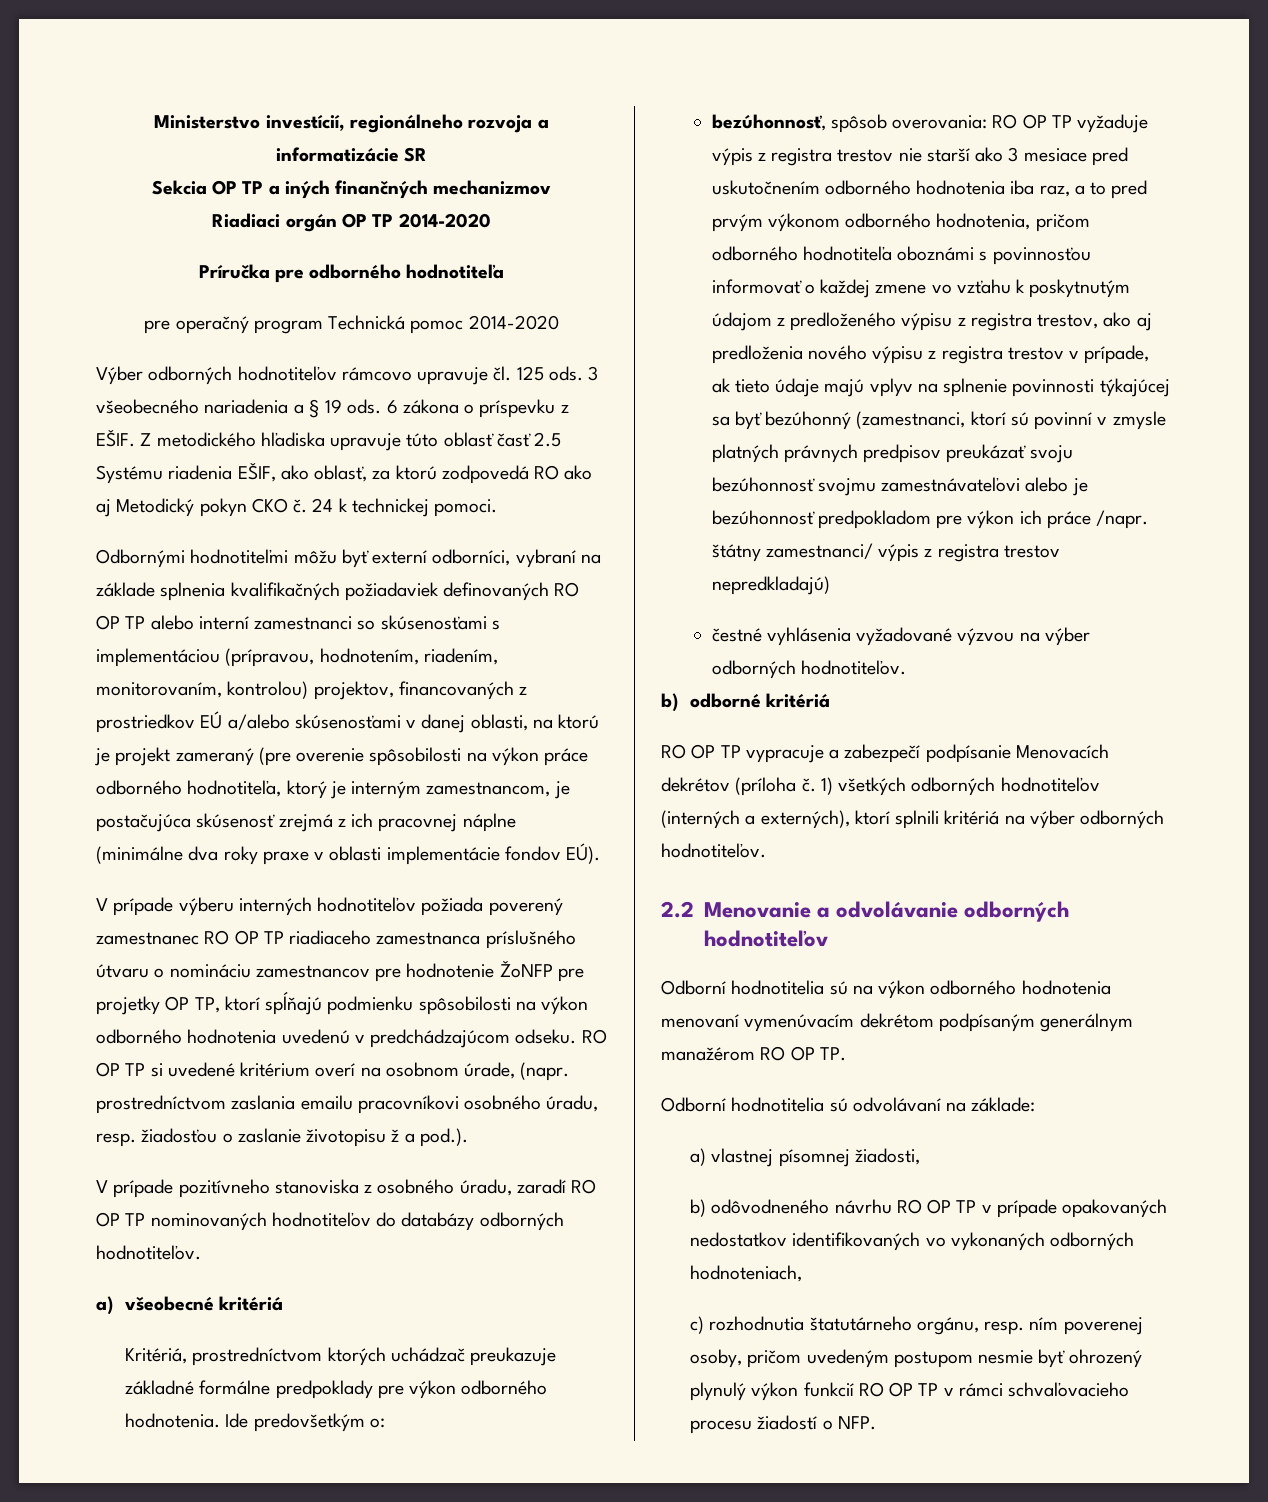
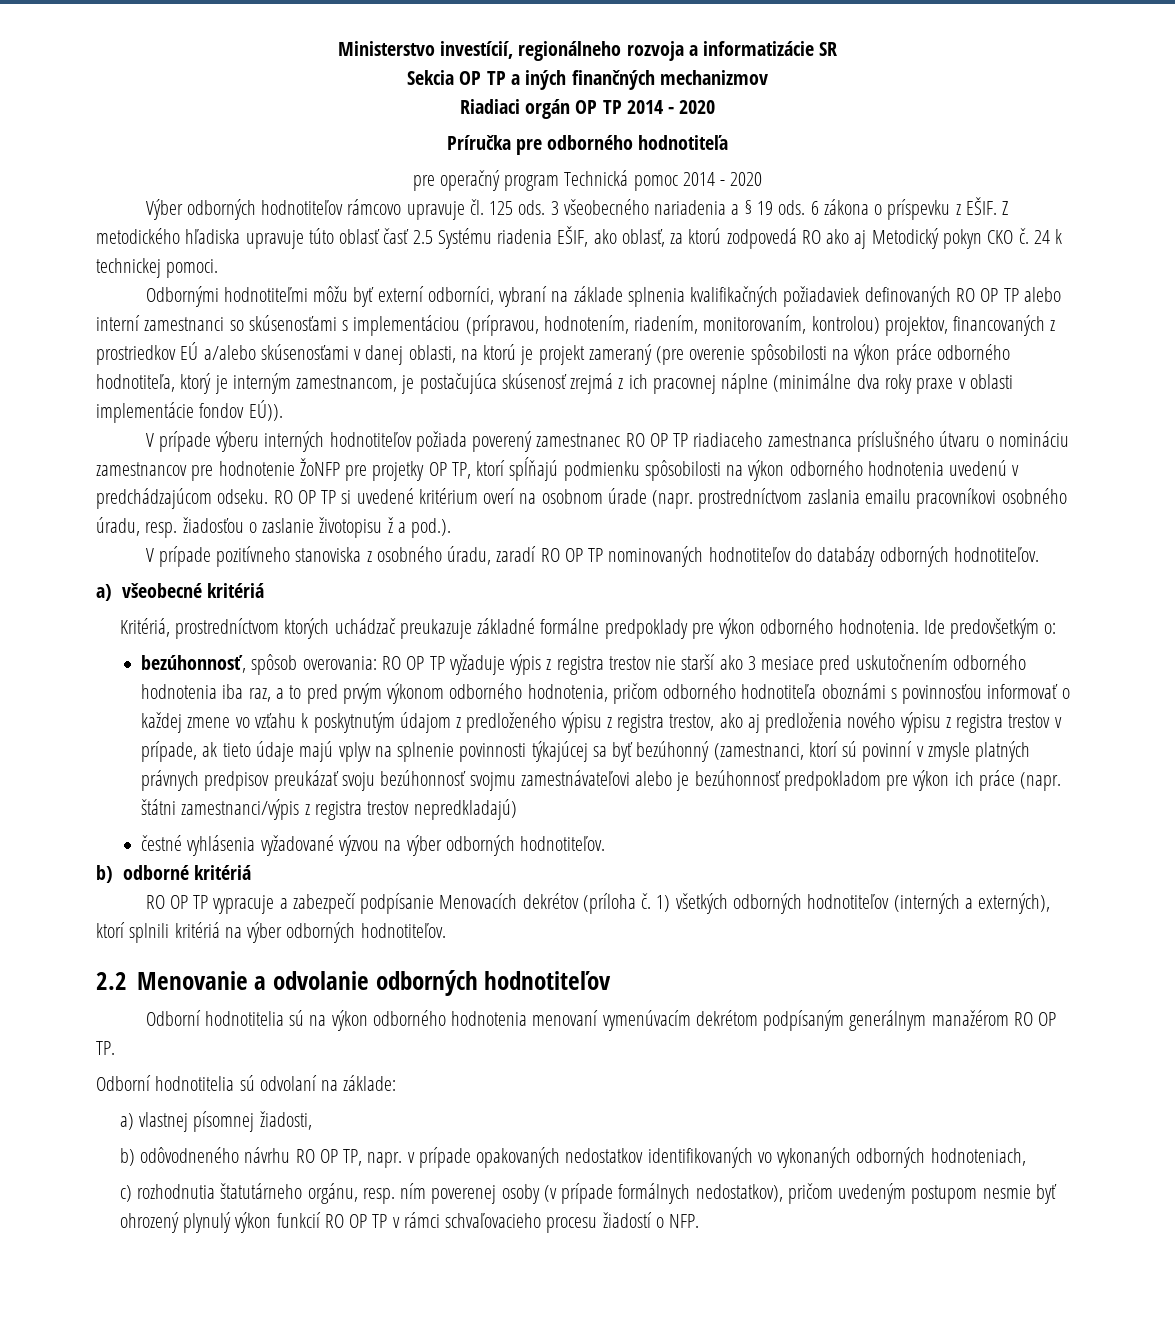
[398,213,491,228] 2014-2020 -> [626,100,716,114] 2014 - 2020
[468,315,559,330] 2014-2020 -> [682,172,763,186] 2014 - 2020
[566,843,601,864] EÚ). -> [248,400,283,421] EÚ)).
[464,1062,516,1079] úrade, -> [607,488,647,504] úrade
[1096,510,1149,529] [711,543,920,562] /napr. štátny zamestnanci/ výpis -> [1020,772,1062,791] [141,799,300,820] (napr. štátni zamestnanci/výpis
[835,901,958,918] odvolávanie -> [272,971,369,990] odvolanie
[852,1097,941,1112] odvolávaní -> [259,1075,317,1091] odvolaní
[956,1200,977,1213] TP -> [343,1149,403,1168] TP, napr.
[690,1349,743,1368] osoby, -> [501,1183,783,1204] osoby (v prípade formálnych nedostatkov),

